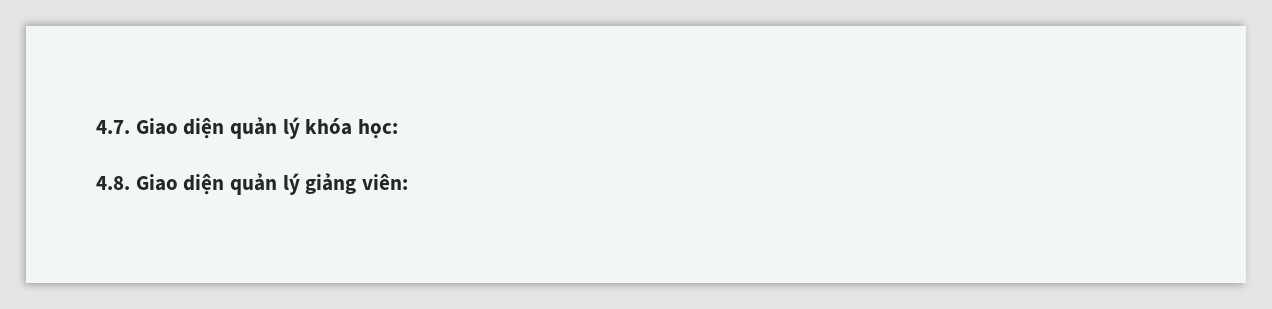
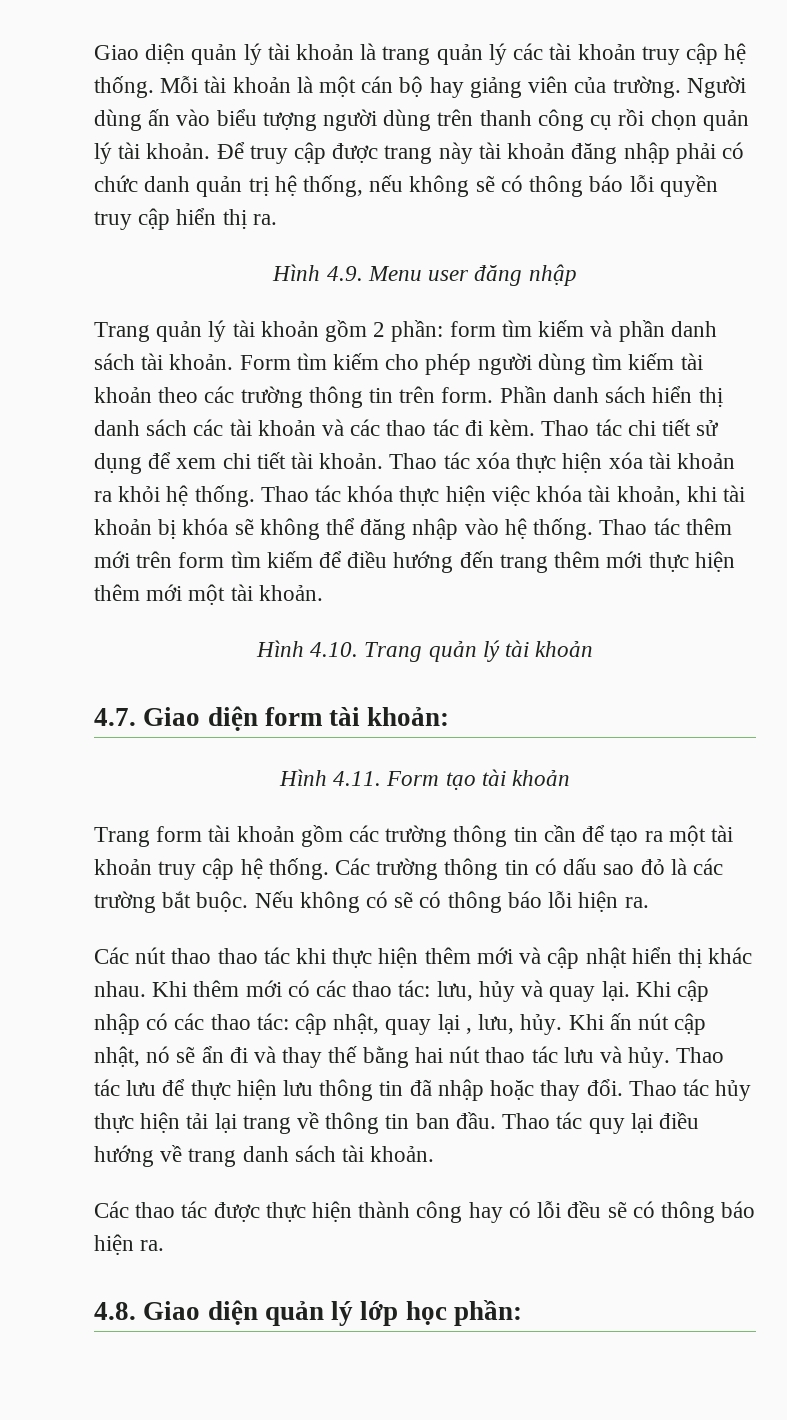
[96,117,399,139] 4.7. Giao diện quản lý khóa học: -> [94,43,747,65] [94,76,746,98] [94,109,749,131] [94,142,744,164] [94,175,718,197] [94,208,277,230] [272,264,577,286] [94,320,717,342] [94,353,703,375] [94,386,723,408] [94,419,720,436] [94,452,735,474] [94,485,745,507] [94,518,732,540] [94,551,735,573] [94,584,323,605] [255,640,594,662] [94,706,450,731] [278,769,571,790] [94,825,733,847] [94,858,723,880] [94,891,649,913] [94,947,753,969] [94,980,709,1002] [94,1013,707,1035] [94,1046,725,1068] [94,1079,752,1101] [94,1112,699,1134] [94,1145,435,1167] [94,1201,756,1223] [94,1234,165,1255] Giao diện quản lý tài khoản là trang quản lý các tài khoản truy cập hệ thống. Mỗi tài khoản là một cán bộ hay giảng viên của trường. Người dùng ấn vào biểu tượng người dùng trên thanh công cụ rồi chọn quản lý tài khoản. Để truy cập được trang này tài khoản đăng nhập phải có chức danh quản trị hệ thống, nếu không sẽ có thông báo lỗi quyền truy cập hiển thị ra. // Hình 4.9. Menu user đăng nhập // Trang quản lý tài khoản gồm 2 phần: form tìm kiếm và phần danh sách tài khoản. Form tìm kiếm cho phép người dùng tìm kiếm tài khoản theo các trường thông tin trên form. Phần danh sách hiển thị danh sách các tài khoản và các thao tác đi kèm. Thao tác chi tiết sử dụng để xem chi tiết tài khoản. Thao tác xóa thực hiện xóa tài khoản ra khỏi hệ thống. Thao tác khóa thực hiện việc khóa tài khoản, khi tài khoản bị khóa sẽ không thể đăng nhập vào hệ thống. Thao tác thêm mới trên form tìm kiếm để điều hướng đến trang thêm mới thực hiện thêm mới một tài khoản. // Hình 4.10. Trang quản lý tài khoản // 4.7. Giao diện form tài khoản: // Hình 4.11. Form tạo tài khoản // Trang form tài khoản gồm các trường thông tin cần để tạo ra một tài khoản truy cập hệ thống. Các trường thông tin có dấu sao đỏ là các trường bắt buộc. Nếu không có sẽ có thông báo lỗi hiện ra. // Các nút thao thao tác khi thực hiện thêm mới và cập nhật hiển thị khác nhau. Khi thêm mới có các thao tác: lưu, hủy và quay lại. Khi cập nhập có các thao tác: cập nhật, quay lại , lưu, hủy. Khi ấn nút cập nhật, nó sẽ ẩn đi và thay thế bằng hai nút thao tác lưu và hủy. Thao tác lưu để thực hiện lưu thông tin đã nhập hoặc thay đổi. Thao tác hủy thực hiện tải lại trang về thông tin ban đầu. Thao tác quy lại điều hướng về trang danh sách tài khoản. // Các thao tác được thực hiện thành công hay có lỗi đều sẽ có thông báo hiện ra.
[305,173,409,194] giảng viên: -> [360,1300,523,1326] lớp học phần:

